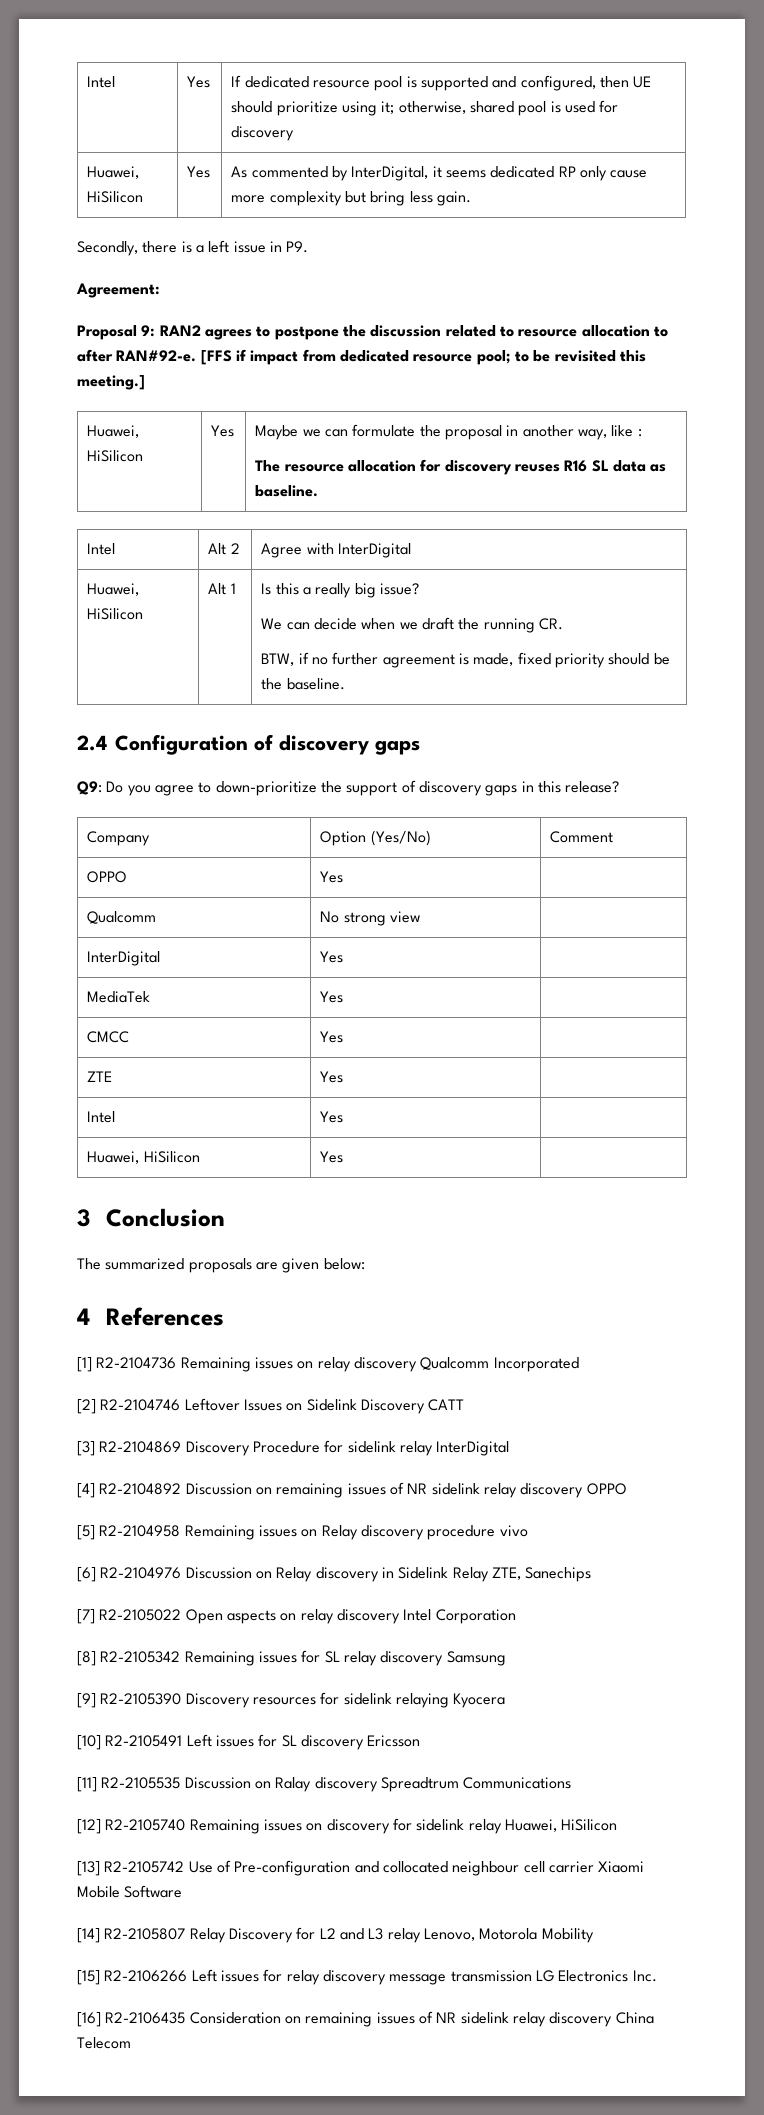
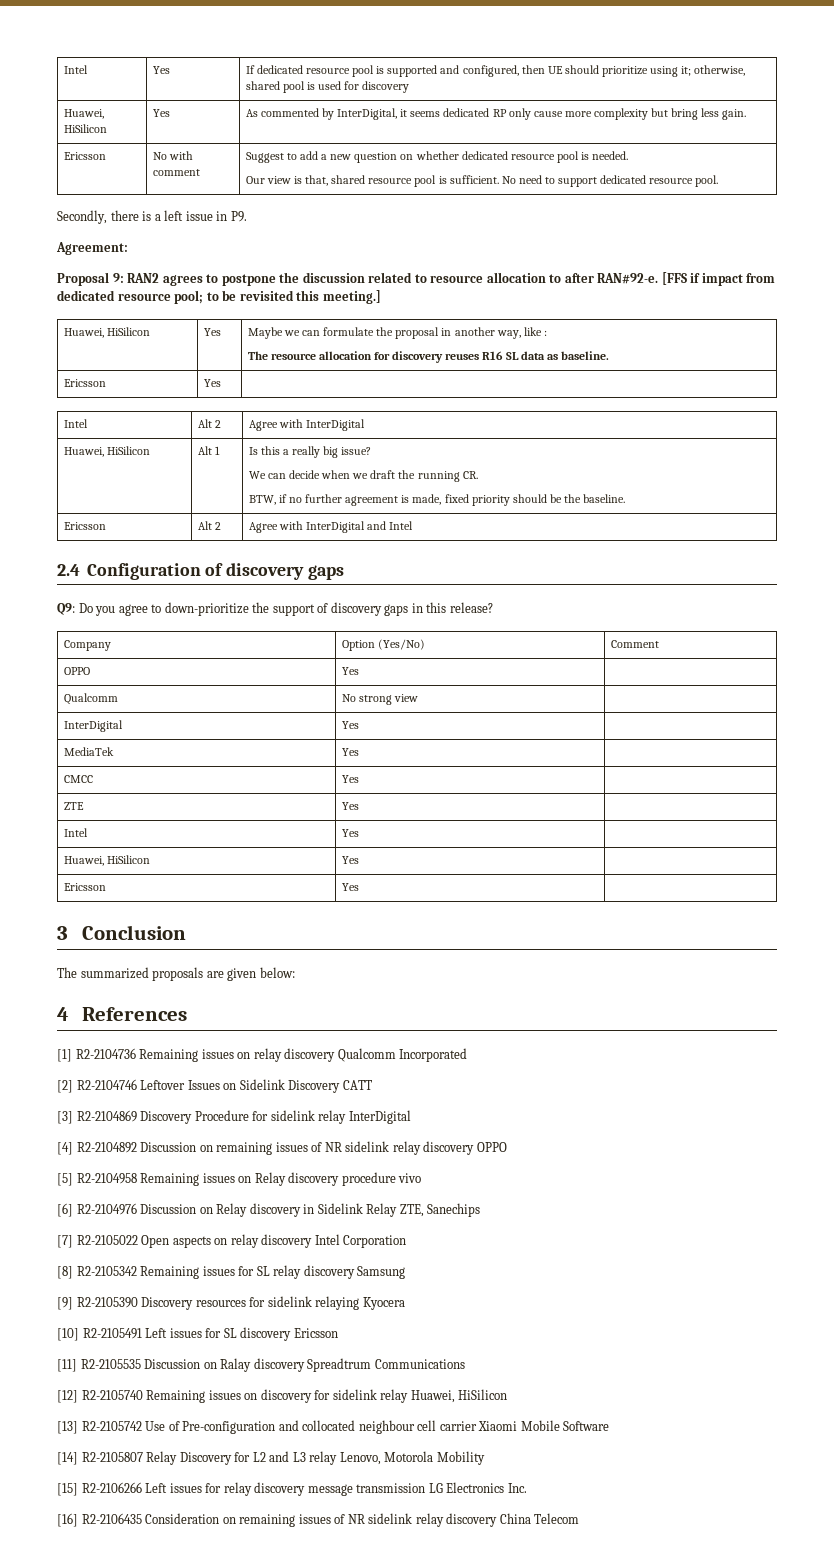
(471, 198) none -> [63,152,106,160] [152,151,193,160] [152,169,200,176] [245,151,629,163] [245,175,719,187] // Ericsson | No with comment | Suggest to add a new question on whether dedicated resource pool is needed. // Our view is that, shared resource pool is sufficient. No need to support dedicated resource pool.
(319, 491) none -> [63,379,106,387] [203,379,221,387] // Ericsson | Yes |
(345, 684) none -> [63,522,106,530] [197,521,221,530] [248,521,414,533] // Ericsson | Alt 2 | Agree with InterDigital and Intel
(344, 1157) none -> [63,883,106,891] [341,883,359,891] // Ericsson | Yes |

